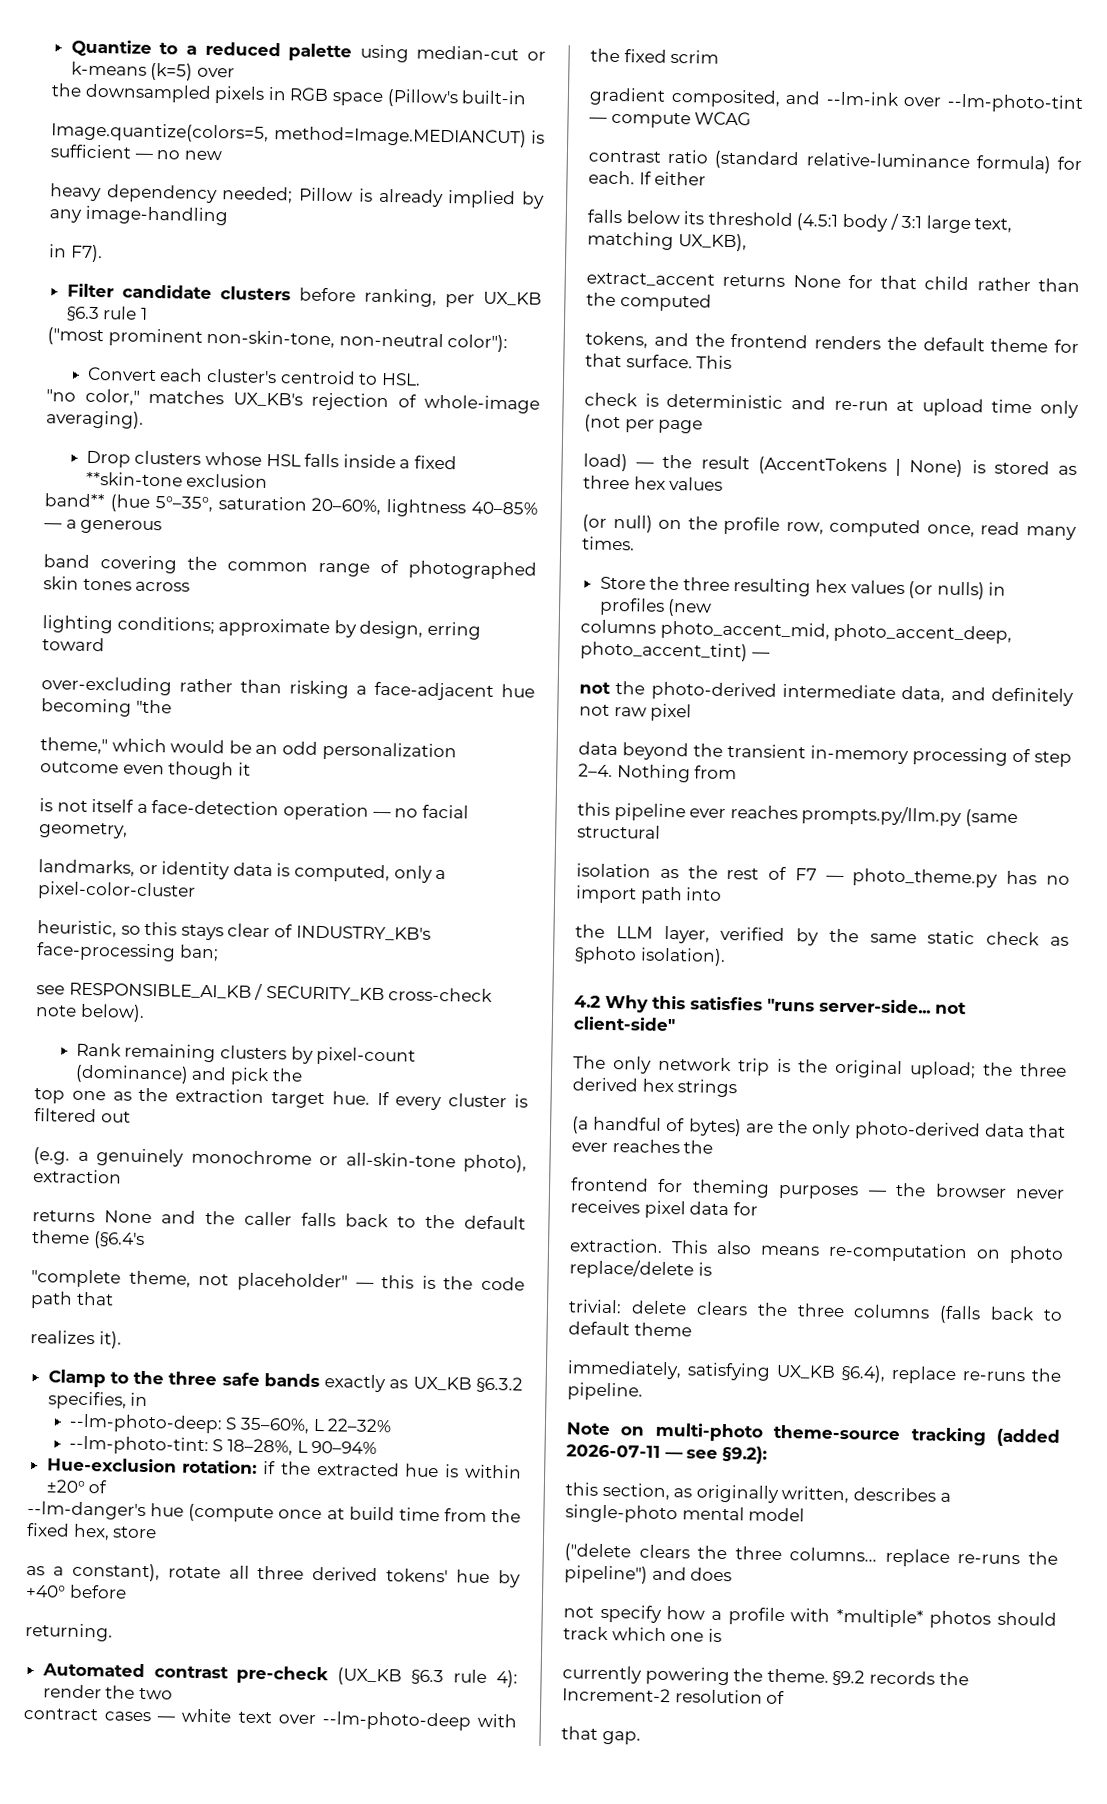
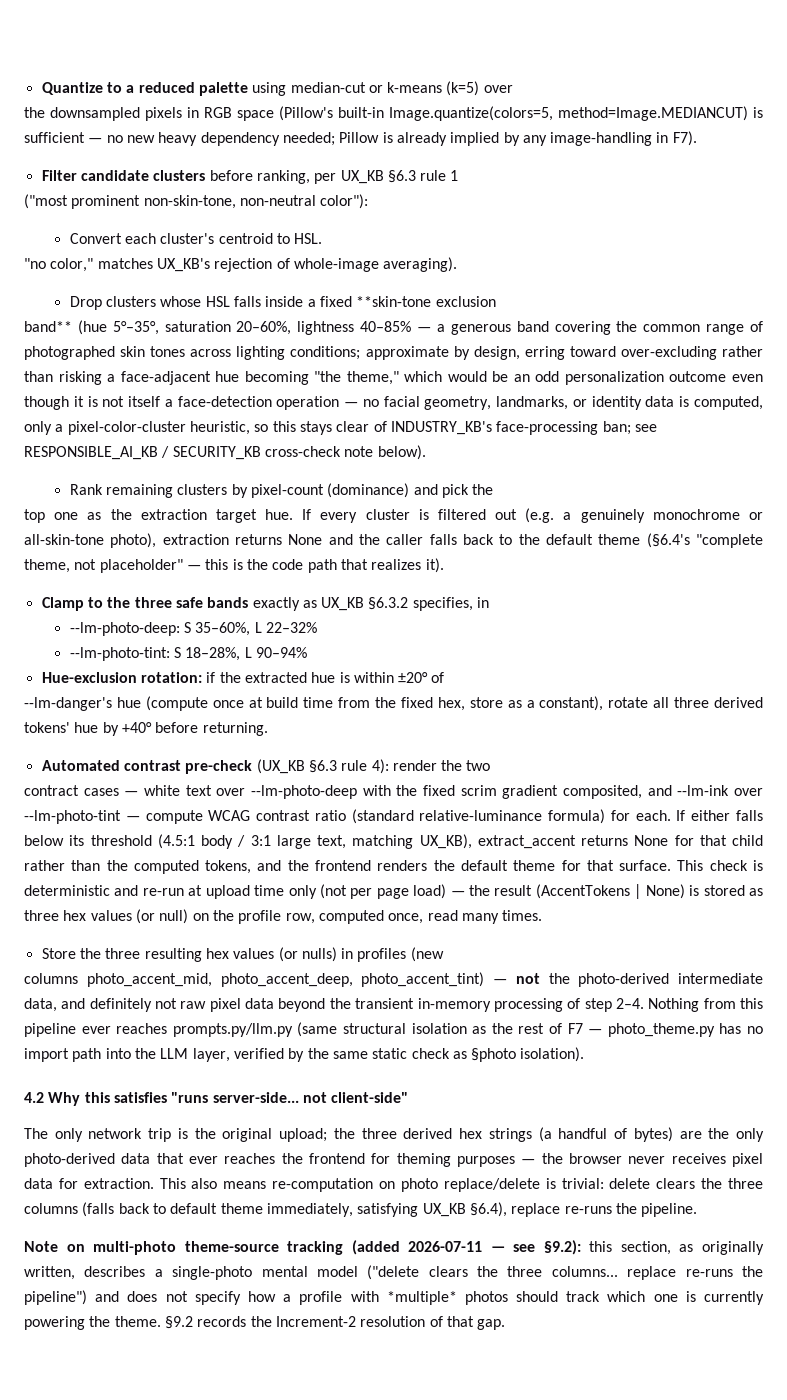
(528, 97) // -> (384, 112) none
(222, 155) // -> (155, 139) none
(228, 215) // -> (653, 139) none
(163, 527) // -> (511, 329) none
(191, 586) // -> (232, 353) none
(105, 644) // -> (616, 351) none
(172, 706) // -> (342, 376) none
(251, 769) // -> (84, 401) none
(128, 830) // -> (492, 403) none
(196, 891) // -> (186, 428) none
(219, 953) // -> (631, 428) none
(131, 1117) // -> (518, 514) none
(122, 1176) // -> (229, 539) none
(145, 1240) // -> (690, 540) none
(114, 1298) // -> (368, 564) none
(158, 1532) // -> (503, 702) none
(127, 1591) // -> (199, 727) none
(720, 56) // -> (497, 790) none
(752, 118) // -> (251, 815) none
(707, 178) // -> (731, 815) none
(747, 242) // -> (472, 841) none
(712, 302) // -> (199, 867) none
(733, 362) // -> (704, 865) none
(704, 426) // -> (409, 893) none
(724, 483) // -> (132, 915) none
(770, 655) // -> (507, 981) none
(693, 712) // -> (241, 1005) none
(738, 772) // -> (736, 1003) none
(661, 831) // -> (406, 1028) none
(723, 894) // -> (131, 1053) none
(738, 1088) // -> (532, 1135) none
(714, 1147) // -> (303, 1158) none
(758, 1209) // -> (78, 1183) none
(712, 1269) // -> (556, 1183) none
(692, 1329) // -> (263, 1208) none
(767, 1454) // -> (581, 1247) none
(806, 1514) // -> (358, 1271) none
(733, 1574) // -> (158, 1296) none
(722, 1635) // -> (696, 1296) none
(786, 1697) // -> (443, 1321) none

